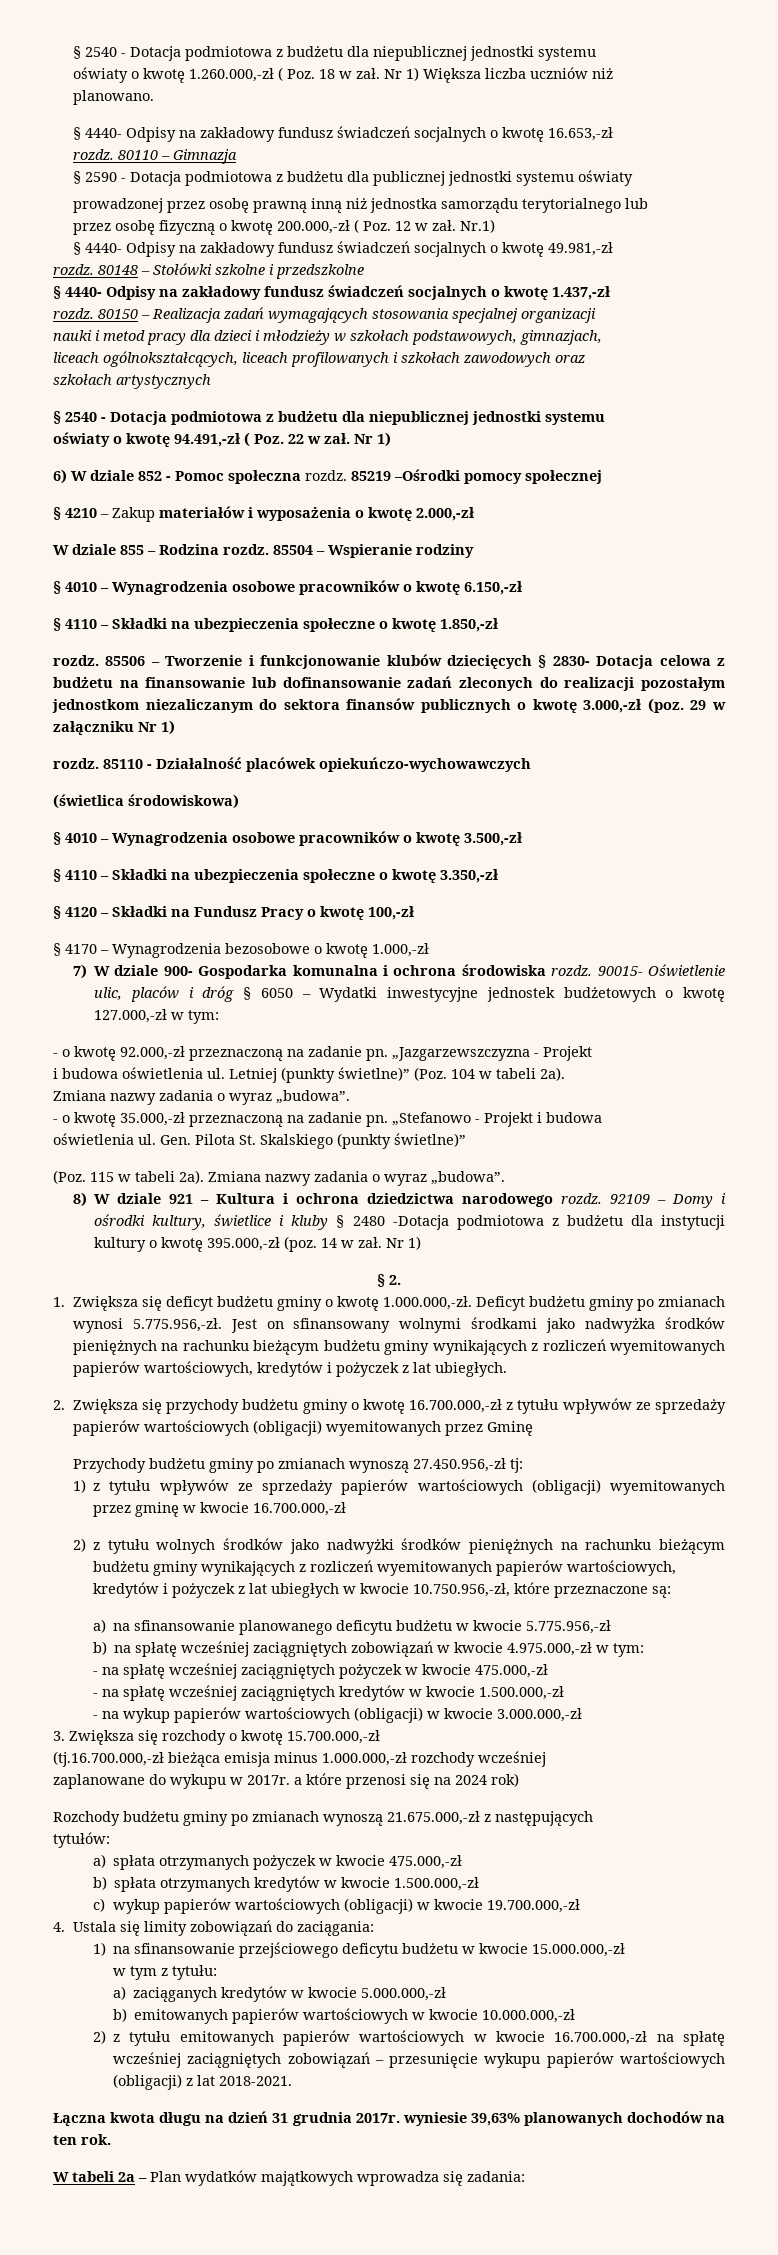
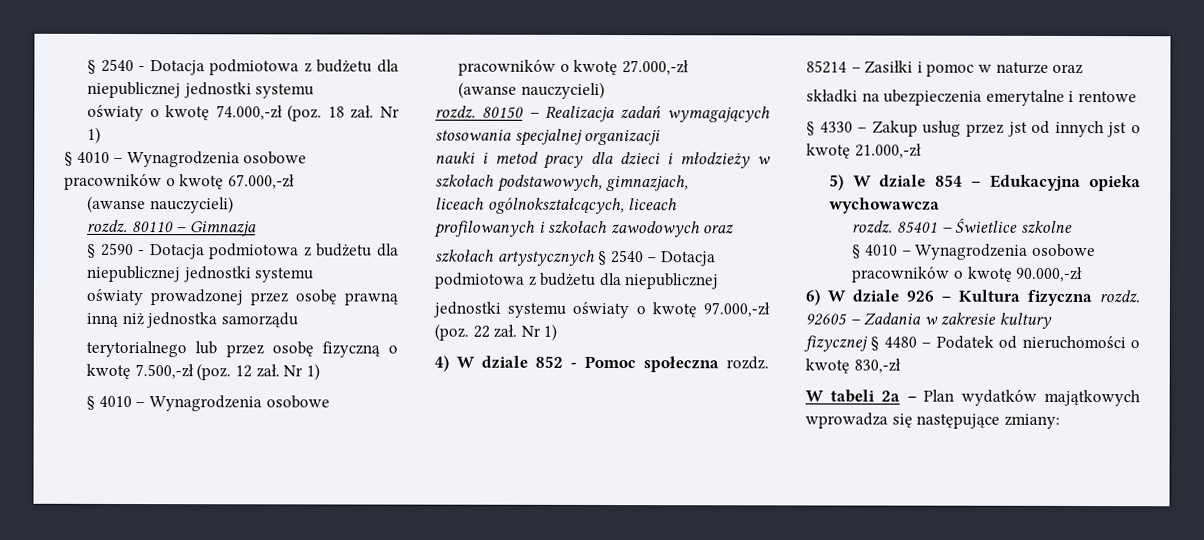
[188,67,613,83] [72,90,154,105] [72,126,613,142] 1.260.000,-zł ( Poz. 18 w zał. Nr 1) Większa liczba uczniów niż // planowano. // § 4440- Odpisy na zakładowy fundusz świadczeń socjalnych o kwotę 16.653,-zł -> [215,104,401,122] [87,126,102,144] [64,151,308,168] [64,173,295,191] [87,195,234,214] 74.000,-zł (poz. 18 zał. Nr 1) // § 4010 – Wynagrodzenia osobowe pracowników o kwotę 67.000,-zł // (awanse nauczycieli)
[372,170,633,186] publicznej jednostki systemu oświaty // -> [86,265,315,283] [86,288,144,306] niepublicznej jednostki systemu // oświaty
(518, 205) none -> (299, 320) //
(648, 203) // -> (218, 348) none
[276,219,495,234] [72,241,613,257] [53,263,364,279] [53,285,610,300] 200.000,-zł ( Poz. 12 w zał. Nr.1) // § 4440- Odpisy na zakładowy fundusz świadczeń socjalnych o kwotę 49.981,-zł // rozdz. 80148 – Stołówki szkolne i przedszkolne // § 4440- Odpisy na zakładowy fundusz świadczeń socjalnych o kwotę 1.437,-zł -> [134,363,320,381] [86,395,330,412] [458,59,690,76] [458,81,605,100] 7.500,-zł (poz. 12 zał. Nr 1) // § 4010 – Wynagrodzenia osobowe pracowników o kwotę 27.000,-zł // (awanse nauczycieli)
[53,410,605,425] [53,432,391,447] [53,469,67,484] // § 2540 - Dotacja podmiotowa z budżetu dla niepublicznej jednostki systemu // oświaty o kwotę 94.491,-zł ( Poz. 22 w zał. Nr 1) // 6) -> [598,250,716,267] [434,272,719,290] [433,301,770,319] [434,323,558,341] [434,355,449,372] § 2540 – Dotacja podmiotowa z budżetu dla niepublicznej // jednostki systemu oświaty o kwotę 97.000,-zł (poz. 22 zał. Nr 1) // 4)
[351,469,602,484] [53,507,97,520] 85219 –Ośrodki pomocy społecznej // § 4210 -> [806,60,1084,77] [806,89,1137,106] [806,121,853,136] 85214 – Zasiłki i pomoc w naturze oraz // składki na ubezpieczenia emerytalne i rentowe // § 4330
[159,506,474,521] [53,544,474,558] [53,580,522,595] [53,618,498,632] [53,654,725,669] [53,676,725,691] [52,698,726,713] [53,720,175,736] [53,757,531,772] [53,794,239,809] [53,831,522,846] [53,869,498,883] [53,906,414,920] [53,943,429,958] [72,964,725,979] [94,986,725,1002] [94,1009,220,1024] [53,1046,592,1061] [53,1067,565,1083] [53,1090,350,1105] [53,1112,602,1127] [53,1133,466,1149] [53,1170,505,1186] [72,1192,727,1208] [94,1214,725,1230] [94,1236,422,1252] [377,1274,401,1287] [53,1296,725,1311] [72,1317,725,1333] [72,1339,725,1355] [72,1361,507,1377] [53,1398,726,1414] [72,1420,533,1436] [72,1458,523,1473] [72,1479,725,1495] [93,1502,347,1517] [72,1538,725,1554] [93,1560,677,1576] [93,1582,672,1598] [92,1619,611,1635] [92,1641,644,1657] [92,1663,548,1679] [92,1685,564,1701] [92,1707,582,1723] [53,1730,380,1745] [53,1751,546,1767] [53,1773,519,1789] [53,1811,593,1826] [53,1832,110,1848] [92,1854,462,1870] [92,1876,479,1892] [92,1898,580,1914] [53,1920,374,1936] [92,1942,625,1958] [112,1965,217,1980] [112,1986,446,2002] [112,2008,575,2024] [92,2030,726,2046] [112,2052,725,2068] [112,2074,292,2090] [53,2111,725,2127] [53,2134,111,2145] materiałów i wyposażenia o kwotę 2.000,-zł // W dziale 855 – Rodzina rozdz. 85504 – Wspieranie rodziny // § 4010 – Wynagrodzenia osobowe pracowników o kwotę 6.150,-zł // § 4110 – Składki na ubezpieczenia społeczne o kwotę 1.850,-zł // rozdz. 85506 – Tworzenie i funkcjonowanie klubów dziecięcych § 2830- Dotacja celowa z budżetu na finansowanie lub dofinansowanie zadań zleconych do realizacji pozostałym jednostkom niezaliczanym do sektora finansów publicznych o kwotę 3.000,-zł (poz. 29 w załączniku Nr 1) // rozdz. 85110 - Działalność placówek opiekuńczo-wychowawczych // (świetlica środowiskowa) // § 4010 – Wynagrodzenia osobowe pracowników o kwotę 3.500,-zł // § 4110 – Składki na ubezpieczenia społeczne o kwotę 3.350,-zł // § 4120 – Składki na Fundusz Pracy o kwotę 100,-zł // § 4170 – Wynagrodzenia bezosobowe o kwotę 1.000,-zł // 7) W dziale 900- Gospodarka komunalna i ochrona środowiska rozdz. 90015- Oświetlenie ulic, placów i dróg § 6050 – Wydatki inwestycyjne jednostek budżetowych o kwotę 127.000,-zł w tym: // - o kwotę 92.000,-zł przeznaczoną na zadanie pn. „Jazgarzewszczyzna - Projekt // i budowa oświetlenia ul. Letniej (punkty świetlne)” (Poz. 104 w tabeli 2a). // Zmiana nazwy zadania o wyraz „budowa”. // - o kwotę 35.000,-zł przeznaczoną na zadanie pn. „Stefanowo - Projekt i budowa // oświetlenia ul. Gen. Pilota St. Skalskiego (punkty świetlne)” // (Poz. 115 w tabeli 2a). Zmiana nazwy zadania o wyraz „budowa”. // 8) W dziale 921 – Kultura i ochrona dziedzictwa narodowego rozdz. 92109 – Domy i ośrodki kultury, świetlice i kluby § 2480 -Dotacja podmiotowa z budżetu dla instytucji kultury o kwotę 395.000,-zł (poz. 14 w zał. Nr 1) // § 2. // 1. Zwiększa się deficyt budżetu gminy o kwotę 1.000.000,-zł. Deficyt budżetu gminy po zmianach wynosi 5.775.956,-zł. Jest on sfinansowany wolnymi środkami jako nadwyżka środków pieniężnych na rachunku bieżącym budżetu gminy wynikających z rozliczeń wyemitowanych papierów wartościowych, kredytów i pożyczek z lat ubiegłych. // 2. Zwiększa się przychody budżetu gminy o kwotę 16.700.000,-zł z tytułu wpływów ze sprzedaży papierów wartościowych (obligacji) wyemitowanych przez Gminę // Przychody budżetu gminy po zmianach wynoszą 27.450.956,-zł tj: // 1) z tytułu wpływów ze sprzedaży papierów wartościowych (obligacji) wyemitowanych przez gminę w kwocie 16.700.000,-zł // 2) z tytułu wolnych środków jako nadwyżki środków pieniężnych na rachunku bieżącym budżetu gminy wynikających z rozliczeń wyemitowanych papierów wartościowych, kredytów i pożyczek z lat ubiegłych w kwocie 10.750.956,-zł, które przeznaczone są: // a) na sfinansowanie planowanego deficytu budżetu w kwocie 5.775.956,-zł // b) na spłatę wcześniej zaciągniętych zobowiązań w kwocie 4.975.000,-zł w tym: // - na spłatę wcześniej zaciągniętych pożyczek w kwocie 475.000,-zł // - na spłatę wcześniej zaciągniętych kredytów w kwocie 1.500.000,-zł // - na wykup papierów wartościowych (obligacji) w kwocie 3.000.000,-zł // 3. Zwiększa się rozchody o kwotę 15.700.000,-zł // (tj.16.700.000,-zł bieżąca emisja minus 1.000.000,-zł rozchody wcześniej // zaplanowane do wykupu w 2017r. a które przenosi się na 2024 rok) // Rozchody budżetu gminy po zmianach wynoszą 21.675.000,-zł z następujących // tytułów: // a) spłata otrzymanych pożyczek w kwocie 475.000,-zł // b) spłata otrzymanych kredytów w kwocie 1.500.000,-zł // c) wykup papierów wartościowych (obligacji) w kwocie 19.700.000,-zł // 4. Ustala się limity zobowiązań do zaciągania: // 1) na sfinansowanie przejściowego deficytu budżetu w kwocie 15.000.000,-zł // w tym z tytułu: // a) zaciąganych kredytów w kwocie 5.000.000,-zł // b) emitowanych papierów wartościowych w kwocie 10.000.000,-zł // 2) z tytułu emitowanych papierów wartościowych w kwocie 16.700.000,-zł na spłatę wcześniej zaciągniętych zobowiązań – przesunięcie wykupu papierów wartościowych (obligacji) z lat 2018-2021. // Łączna kwota długu na dzień 31 grudnia 2017r. wyniesie 39,63% planowanych dochodów na ten rok. -> [922,120,1141,138] [806,143,922,159] [829,174,1141,192] [829,197,941,214] [852,217,1073,234] [852,243,1096,260] [851,266,1084,283] [805,289,1140,307] [805,312,1052,329] [803,335,1140,352] [805,358,901,374] usług przez jst od innych jst o kwotę 21.000,-zł // 5) W dziale 854 – Edukacyjna opieka wychowawcza // rozdz. 85401 – Świetlice szkolne // § 4010 – Wynagrodzenia osobowe pracowników o kwotę 90.000,-zł // 6) W dziale 926 – Kultura fizyczna rozdz. 92605 – Zadania w zakresie kultury // fizycznej § 4480 – Podatek od nieruchomości o kwotę 830,-zł
[467,2171,525,2182] zadania: -> [916,413,1060,429] następujące zmiany:

